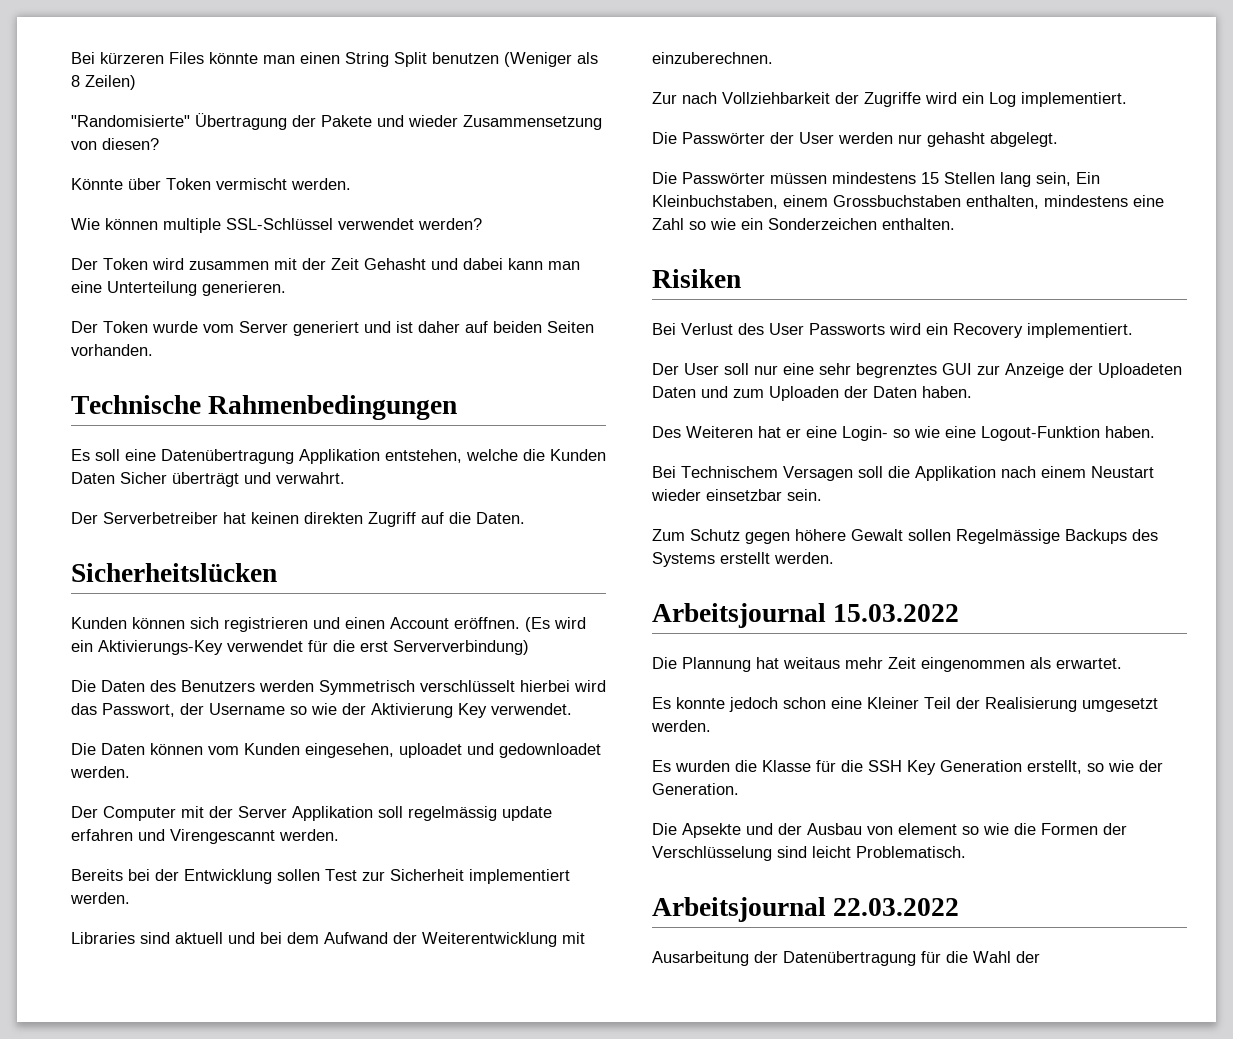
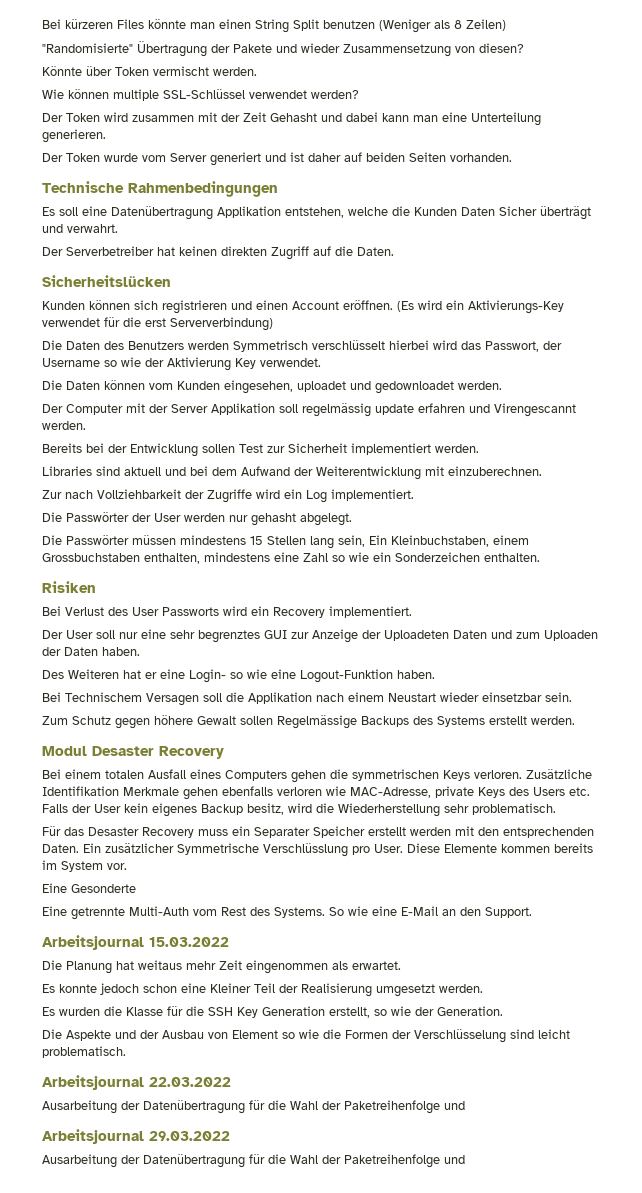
(834, 558) none -> [42,746,224,759] [42,769,592,783] [42,786,590,800] [42,803,556,817] [42,826,594,838] [42,843,593,857] [42,860,127,872] [42,883,136,893] [42,906,532,920] // Modul Desaster Recovery // Bei einem totalen Ausfall eines Computers gehen die symmetrischen Keys verloren. Zusätzliche Identifikation Merkmale gehen ebenfalls verloren wie MAC-Adresse, private Keys des Users etc. Falls der User kein eigenes Backup besitz, wird die Wiederherstellung sehr problematisch. // Für das Desaster Recovery muss ein Separater Speicher erstellt werden mit den entsprechenden Daten. Ein zusätzlicher Symmetrische Verschlüsslung pro User. Diese Elemente kommen bereits im System vor. // Eine Gesonderte // Eine getrennte Multi-Auth vom Rest des Systems. So wie eine E-Mail an den Support.
[682,657,751,672] Plannung -> [66,961,112,974] Planung
[682,823,741,838] Apsekte -> [66,1030,111,1041] Aspekte
[898,823,957,835] element -> [232,1030,278,1039] Element
[856,846,966,858] Problematisch. -> [42,1046,126,1058] problematisch.
(1040, 957) none -> [344,1100,465,1114] [42,1129,230,1144] [42,1154,465,1168] Paketreihenfolge und // Arbeitsjournal 29.03.2022 // Ausarbeitung der Datenübertragung für die Wahl der Paketreihenfolge und

